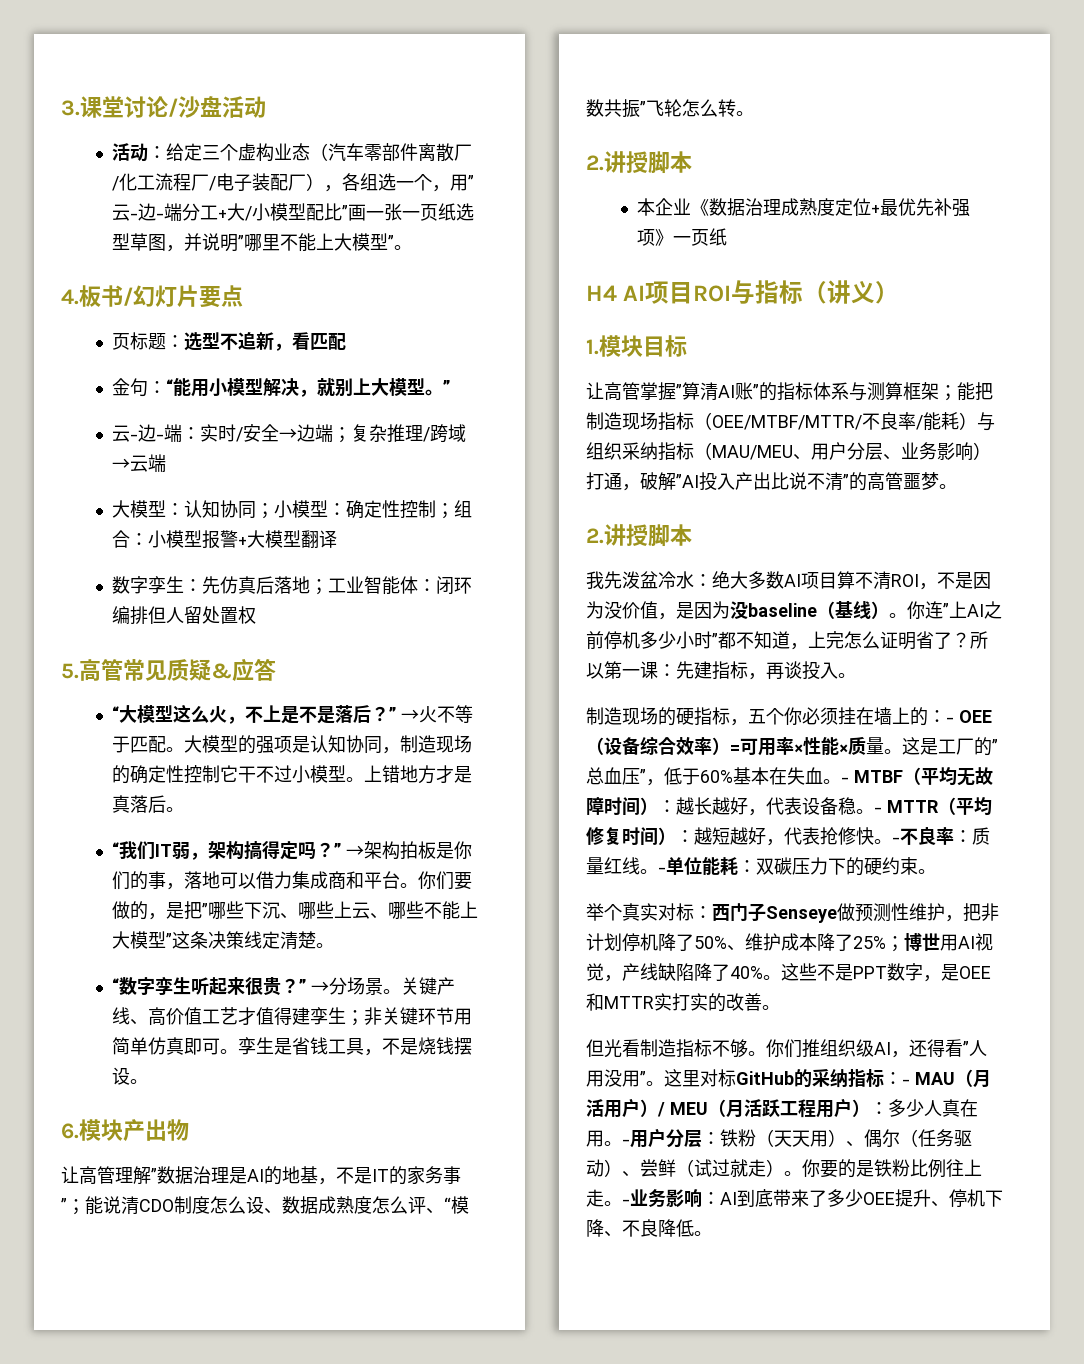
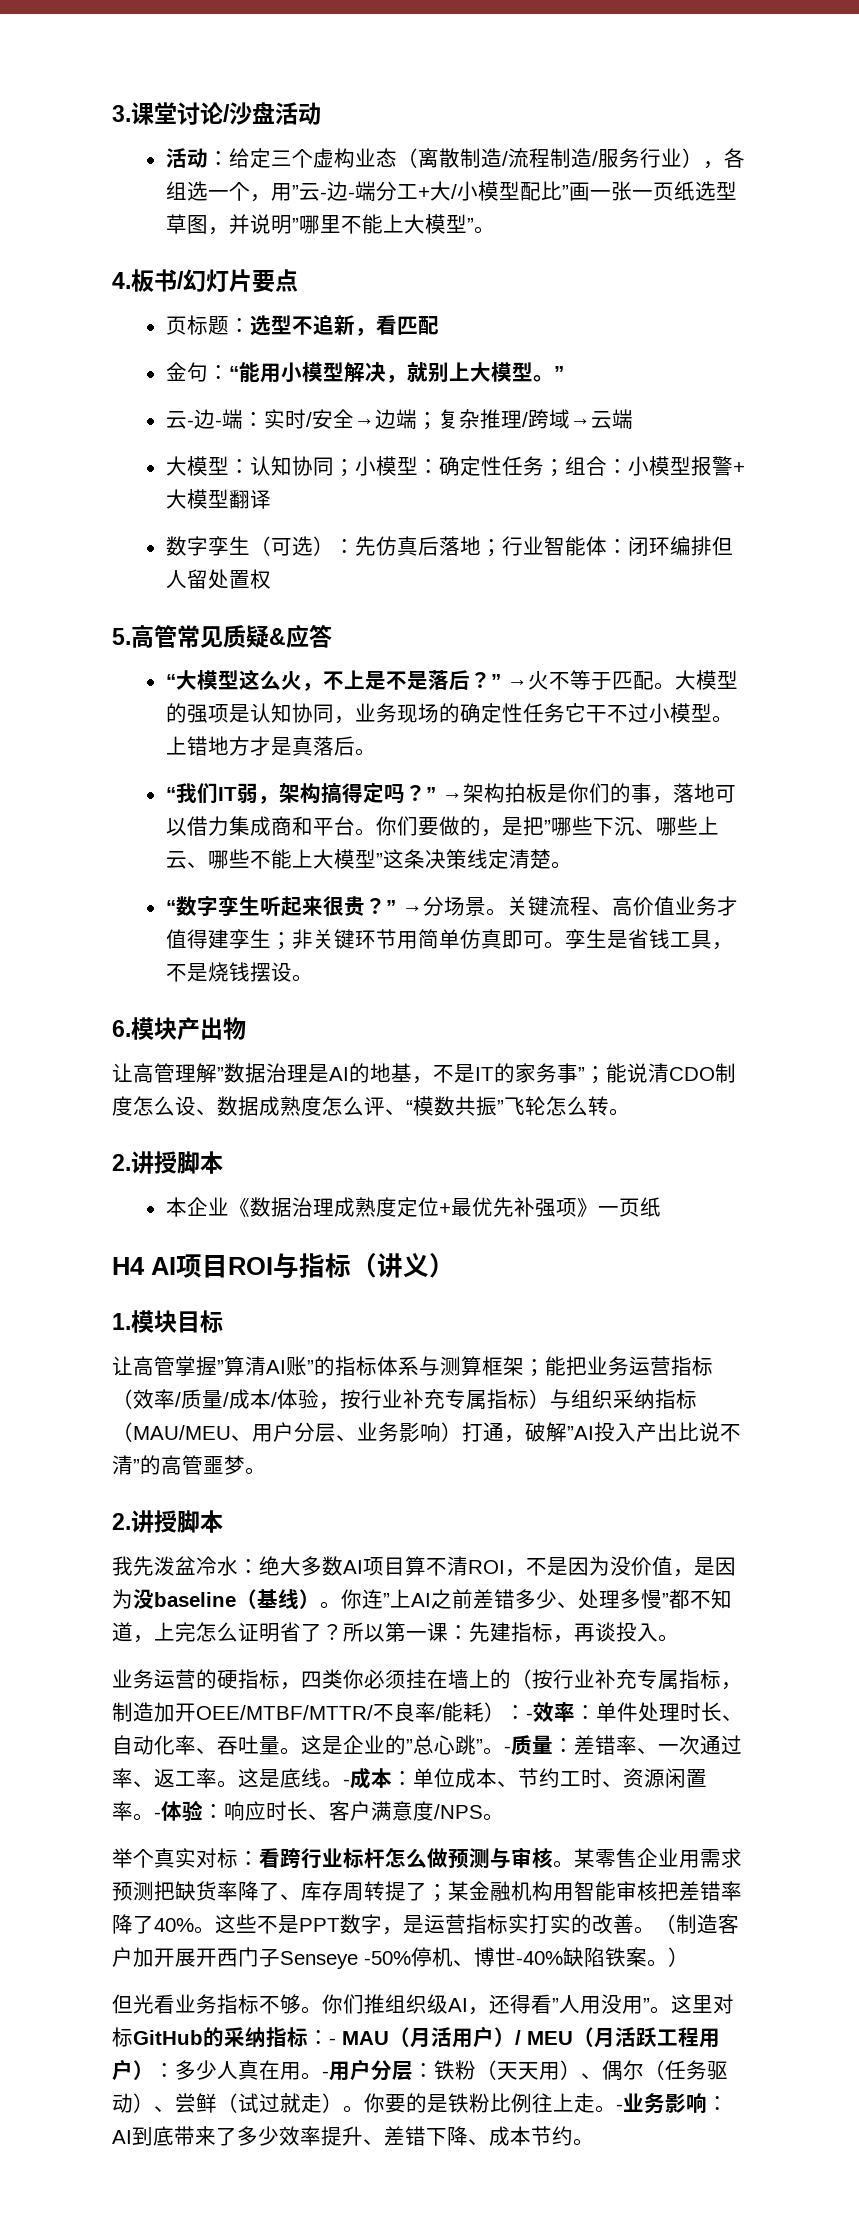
[327,143,472,162] [111,173,306,192] 汽车零部件离散厂/化工流程厂/电子装配厂 -> [417,148,682,168] 离散制造/流程制造/服务行业
[399,500,436,519] 控制 -> [501,456,544,476] 任务
(184, 584) none -> [249,536,334,556] （可选）
[327,578,346,593] 工 -> [501,536,523,556] 行
[399,735,436,753] 制造 -> [354,703,397,723] 业务
[183,765,220,784] 控制 -> [522,703,565,723] 任务
[436,977,455,995] [111,1007,130,1025] 产线 -> [548,896,591,916] 流程
[201,1007,238,1025] 工艺 -> [674,896,717,916] 业务
[586,412,959,431] 制造现场指标（OEE/MTBF/MTTR/不良率/能耗 -> [587,1356,713,1376] [112,1389,529,1410] 业务运营指标（效率/质量/成本/体验，按行业补充专属指标
[604,631,712,649] 停机多少小时 -> [473,1589,662,1609] 差错多少、处理多慢
[586,707,658,725] 制造现场 -> [112,1669,196,1689] 业务运营
[748,708,784,725] 五个 -> [301,1669,343,1689] 四类
[928,710,992,723] [586,736,866,756] ：- OEE（设备综合效率）=可用率×性能×质 -> [511,1669,742,1690] [112,1702,743,1722] [112,1735,259,1755] （按行业补充专属指标，制造加开OEE/MTBF/MTTR/不良率/能耗）：-效率：单件处理时长、自动化率、吞吐
[938,738,974,755] 工厂 -> [343,1735,385,1754] 企业
[604,767,993,786] [586,797,992,816] [586,827,990,846] [586,857,936,876] [586,903,999,923] [586,933,993,952] [586,963,694,982] 血压”，低于60%基本在失血。- MTBF（平均无故障时间）：越长越好，代表设备稳。- MTTR（平均修复时间）：越短越好，代表抢修快。-不良率：质量红线。-单位能耗：双碳压力下的硬约束。 // 举个真实对标：西门子Senseye做预测性维护，把非计划停机降了50%、维护成本降了25%；博世用AI视觉，产线缺陷 -> [434,1735,742,1755] [112,1767,707,1789] [112,1800,504,1821] [112,1847,742,1869] [112,1881,742,1902] 心跳”。-质量：差错率、一次通过率、返工率。这是底线。-成本：单位成本、节约工时、资源闲置率。-体验：响应时长、客户满意度/NPS。 // 举个真实对标：看跨行业标杆怎么做预测与审核。某零售企业用需求预测把缺货率降了、库存周转提了；某金融机构用智能审核把差错率
[959,966,991,979] [586,993,654,1011] OEE和MTTR -> [424,1914,508,1934] 运营指标
(780, 1007) none -> [655,1914,739,1934] [112,1947,689,1969] （制造客户加开展开西门子Senseye -50%停机、博世-40%缺陷铁案。）
[640,1039,676,1057] 制造 -> [175,1994,217,2014] 业务
[863,1189,1003,1207] [586,1219,694,1237] OEE提升、停机下降、不良降低 -> [279,2126,573,2146] 效率提升、差错下降、成本节约

